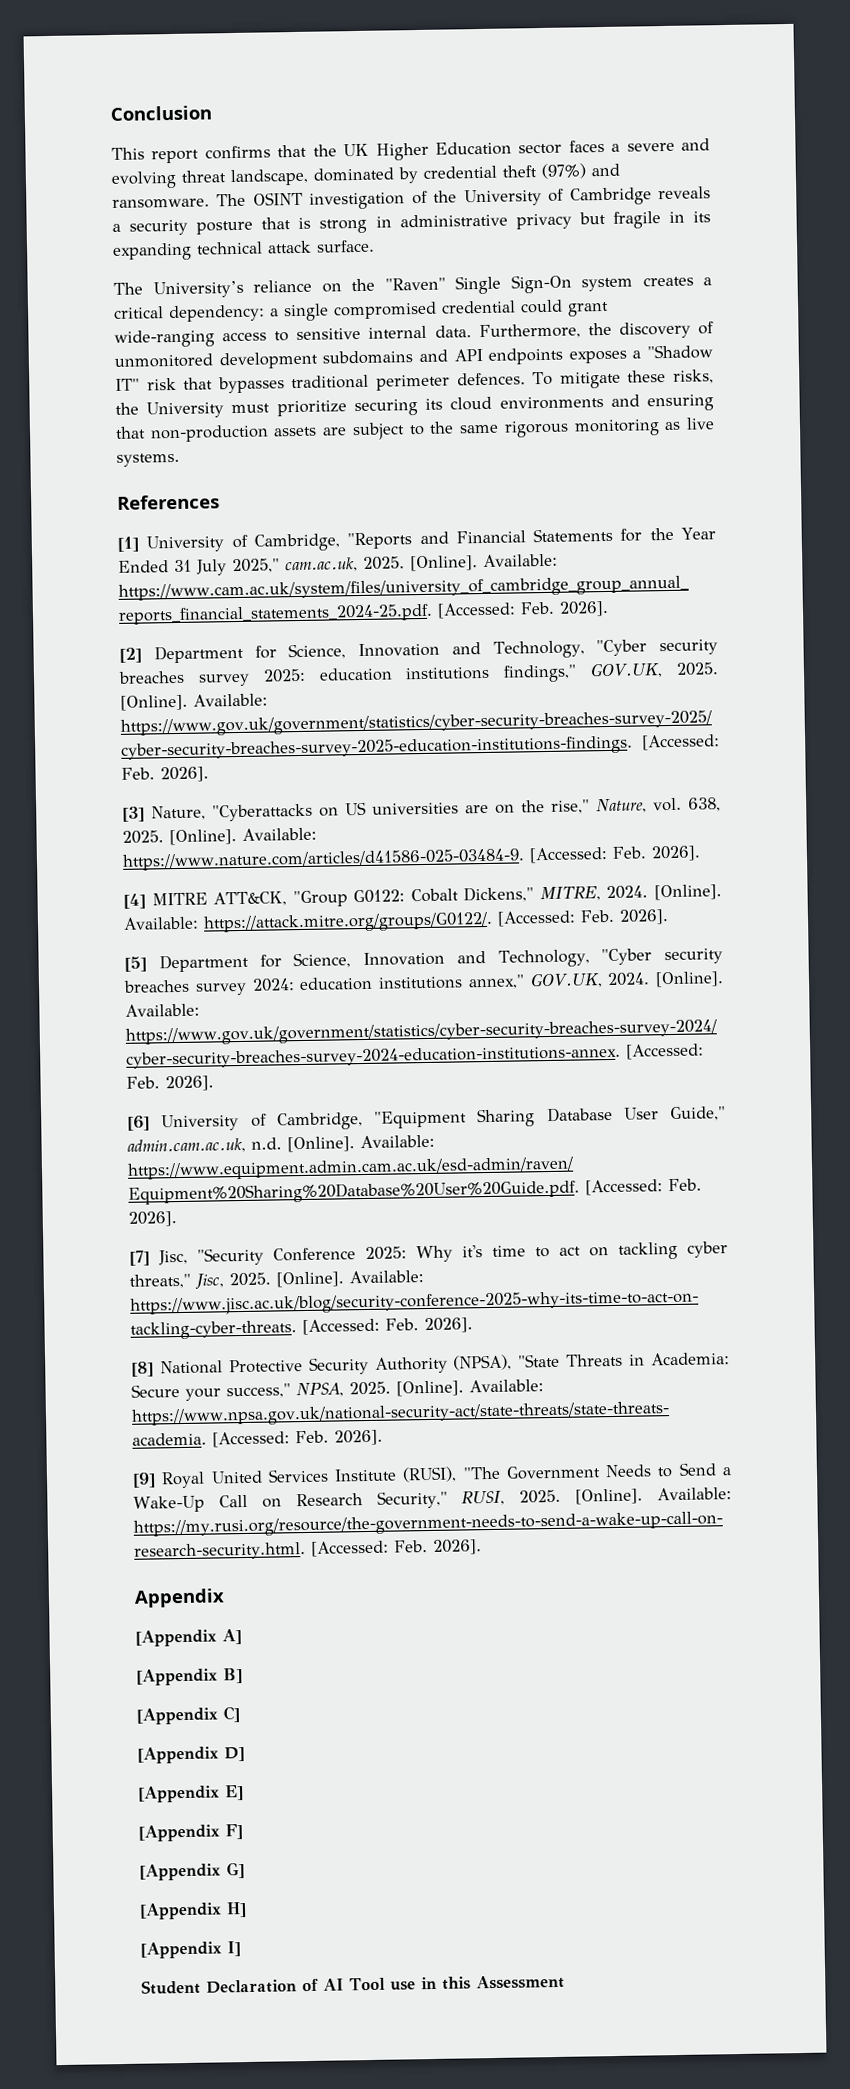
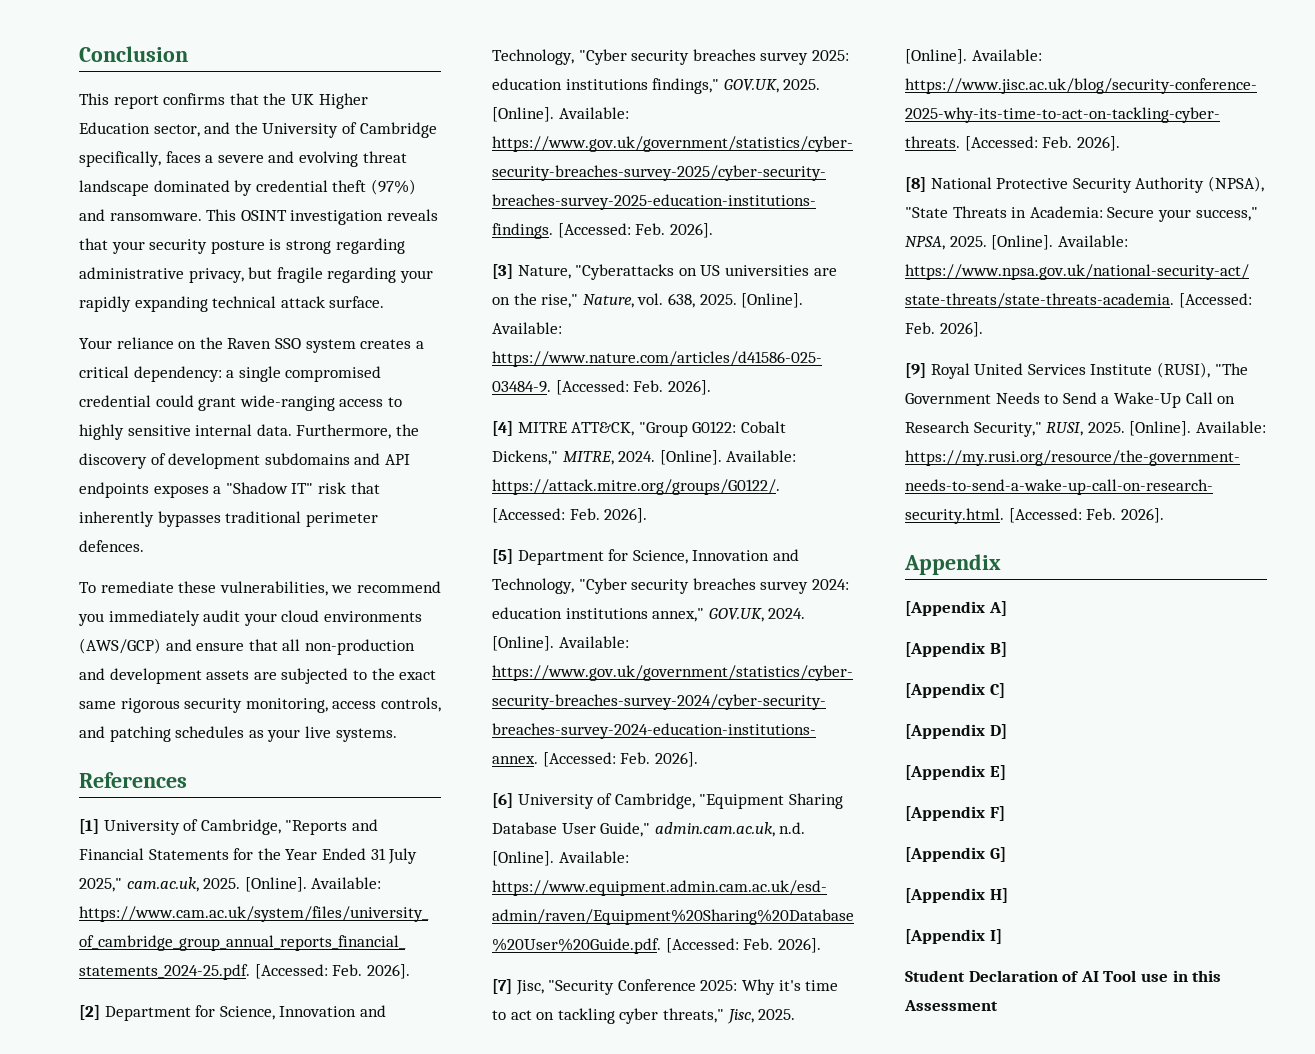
[518,143,563,155] sector -> [153,122,437,138] [79,151,161,167] sector, and the University of Cambridge specifically,
[230,168,309,187] landscape, -> [79,180,149,196] landscape
[216,193,247,207] The -> [206,209,237,221] This
[411,186,712,207] [112,223,121,232] of the University of Cambridge reveals a -> [386,209,438,221] [79,238,145,254] reveals that your
[261,217,292,230] that -> (265, 247) none
[375,211,711,230] in administrative privacy but fragile in its -> [335,238,405,254] [79,267,433,283] [79,296,131,312] regarding administrative privacy, but fragile regarding your rapidly
[113,280,244,299] The University’s -> [79,338,112,349] Your
[384,274,572,295] "Raven" Single Sign-On -> [227,338,301,349] Raven SSO
(290, 336) none -> [79,424,124,440] highly
[114,353,213,368] unmonitored -> (166, 459) none
(214, 383) none -> [79,511,154,527] inherently
[532,369,714,389] [115,394,714,419] [115,424,269,443] To mitigate these risks, the University must prioritize securing its cloud environments and ensuring that non-production -> [79,581,441,596] [78,610,422,626] [79,638,415,655] [79,668,202,684] // To remediate these vulnerabilities, we recommend you immediately audit your cloud environments (AWS/GCP) and ensure that all non-production and development
[351,422,405,441] subject -> [281,668,349,684] subjected
(455, 427) none -> [399,670,437,680] exact
[573,419,682,437] monitoring as -> [184,697,441,713] [79,726,301,742] security monitoring, access controls, and patching schedules as your

